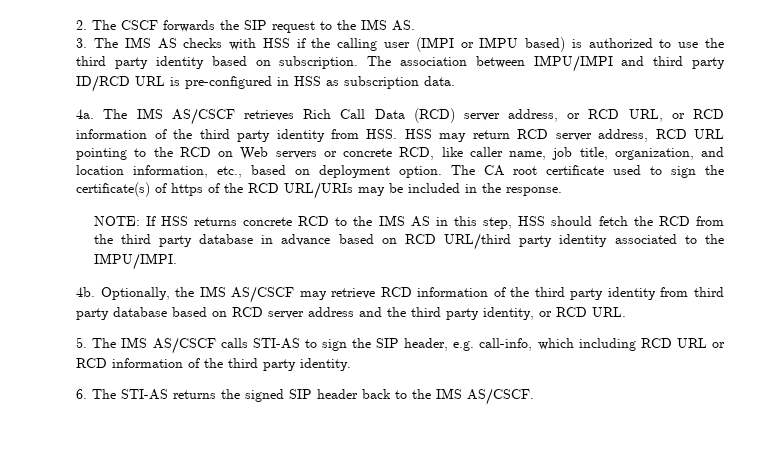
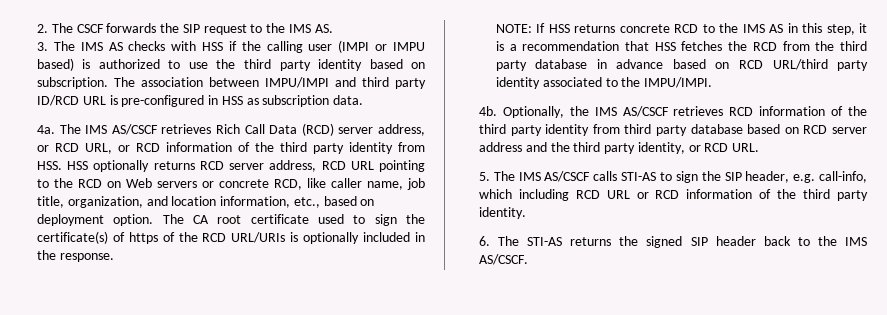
[439,130,510,142] may return -> [93,160,195,172] optionally returns
[358,183,404,196] may be -> [290,232,360,244] is optionally
[518,216,628,226] HSS should fetch -> [859,23,867,33] [495,41,723,51] it is a recommendation that HSS fetches
[299,288,376,300] may retrieve -> [673,106,724,116] retrieves

